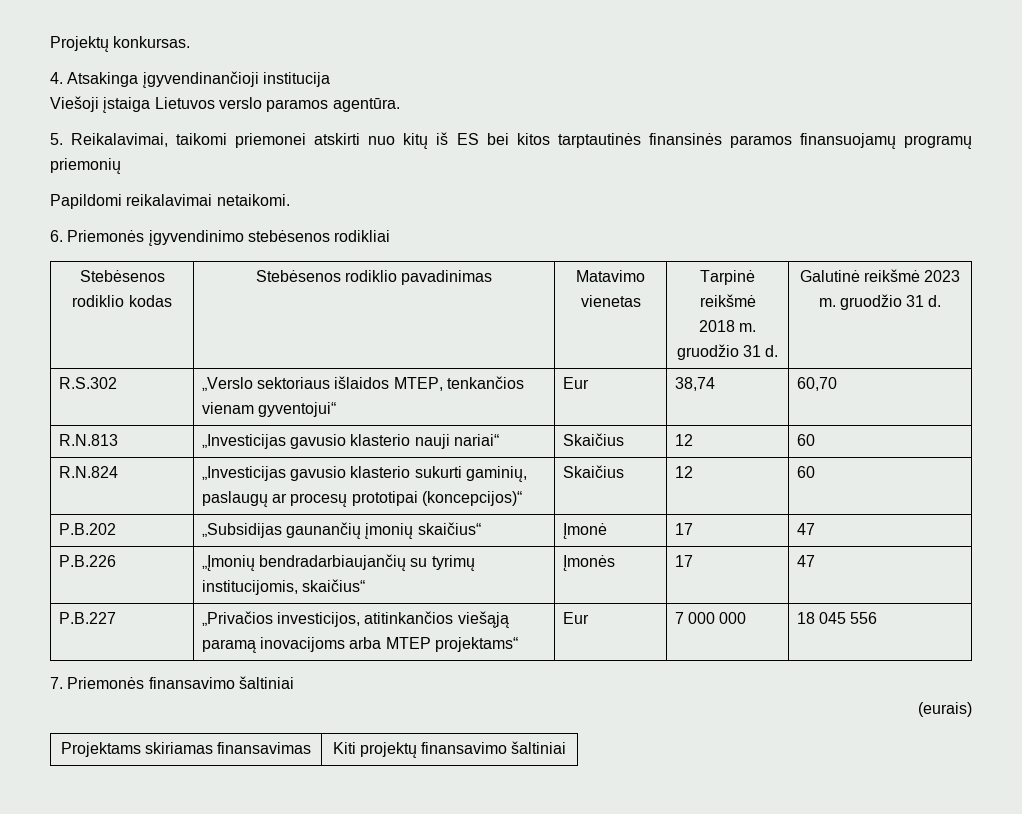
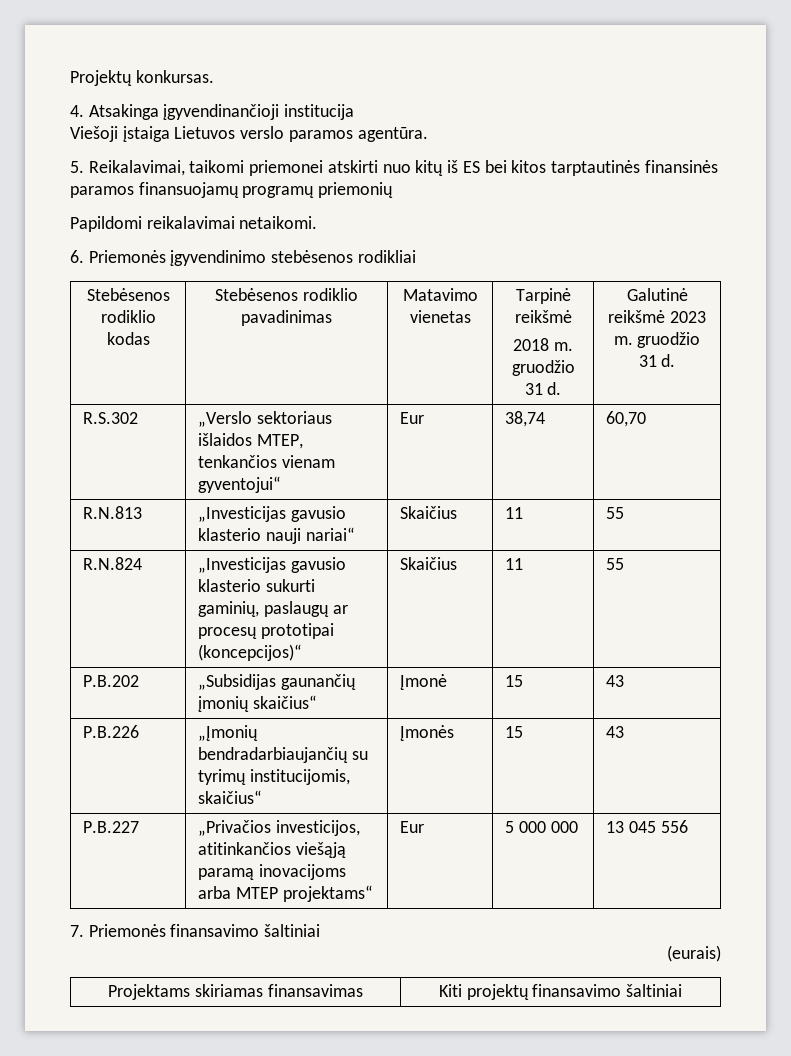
[674,434,693,446] [796,434,815,446] 12 | 60 -> [505,507,524,519] [606,507,625,519] 11 | 55
[674,466,693,478] [796,466,815,478] 12 | 60 -> [505,558,524,570] [606,558,625,570] 11 | 55
[674,523,693,535] [796,523,815,535] 17 | 47 -> [505,675,524,687] [606,675,625,687] 15 | 43
[674,555,693,567] [796,555,815,567] 17 | 47 -> [505,726,524,738] [606,726,625,738] 15 | 43
[674,612,684,624] 7 -> [505,821,515,833] 5
[796,612,815,624] 18 -> [606,821,625,833] 13

